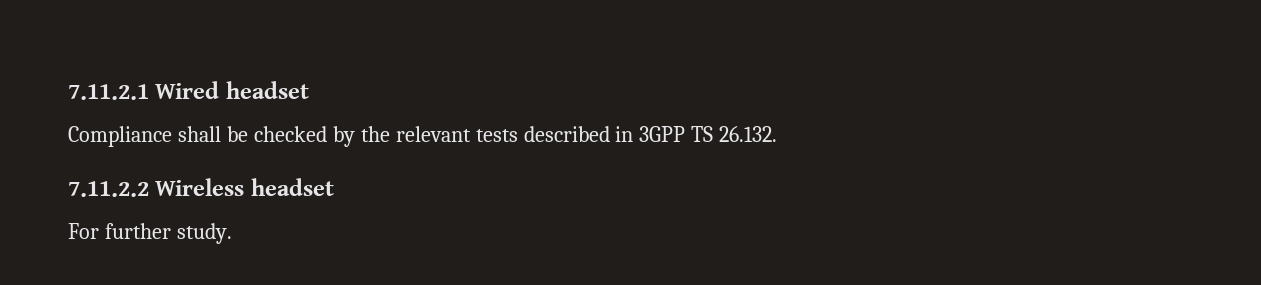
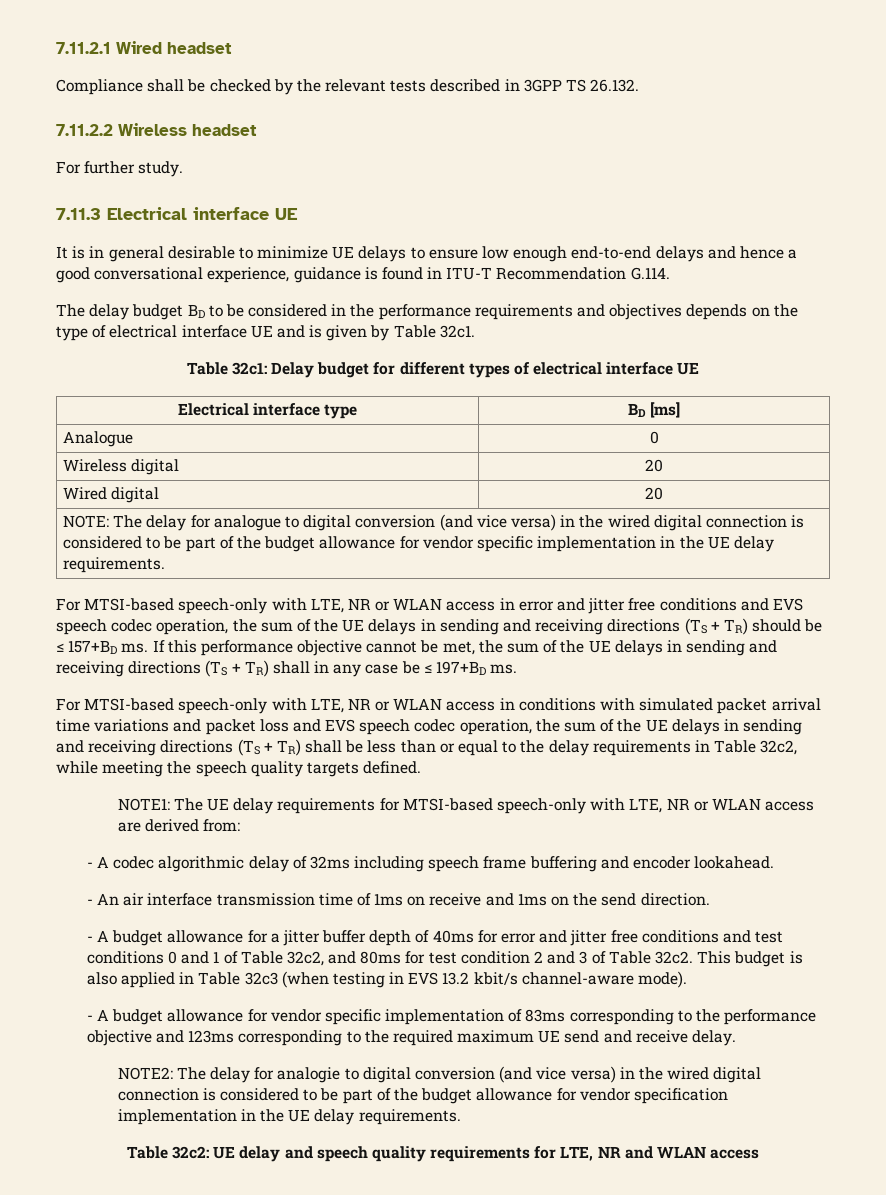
(232, 233) none -> [56,207,298,220] [56,246,798,262] [56,267,670,283] [56,304,798,320] [56,325,475,341] [186,362,700,378] [177,403,358,419] [627,402,681,418] [63,431,134,447] [649,431,659,444] [63,459,180,475] [645,459,663,472] [63,487,160,503] [645,487,663,500] [63,514,805,531] [63,536,774,552] [63,557,166,573] [56,598,803,614] [56,618,823,635] [56,640,778,656] [56,660,518,677] [56,698,821,714] [56,719,803,735] [56,739,798,756] [56,761,422,777] [117,798,815,814] [117,819,241,832] [86,856,775,872] [86,893,710,906] [86,930,784,946] [86,951,803,967] [86,971,688,988] [86,1009,817,1025] [86,1030,737,1046] [117,1066,762,1083] [117,1088,728,1104] [117,1109,461,1125] [126,1146,760,1162] // 7.11.3 Electrical interface UE // It is in general desirable to minimize UE delays to ensure low enough end-to-end delays and hence a good conversational experience, guidance is found in ITU-T Recommendation G.114. // The delay budget BD to be considered in the performance requirements and objectives depends on the type of electrical interface UE and is given by Table 32c1. // Table 32c1: Delay budget for different types of electrical interface UE // Electrical interface type | BD [ms] // Analogue | 0 // Wireless digital | 20 // Wired digital | 20 // NOTE: The delay for analogue to digital conversion (and vice versa) in the wired digital connection is considered to be part of the budget allowance for vendor specific implementation in the UE delay requirements. // For MTSI-based speech-only with LTE, NR or WLAN access in error and jitter free conditions and EVS speech codec operation, the sum of the UE delays in sending and receiving directions (TS + TR) should be ≤ 157+BD ms. If this performance objective cannot be met, the sum of the UE delays in sending and receiving directions (TS + TR) shall in any case be ≤ 197+BD ms. // For MTSI-based speech-only with LTE, NR or WLAN access in conditions with simulated packet arrival time variations and packet loss and EVS speech codec operation, the sum of the UE delays in sending and receiving directions (TS + TR) shall be less than or equal to the delay requirements in Table 32c2, while meeting the speech quality targets defined. // NOTE1: The UE delay requirements for MTSI-based speech-only with LTE, NR or WLAN access are derived from: // - A codec algorithmic delay of 32ms including speech frame buffering and encoder lookahead. // - An air interface transmission time of 1ms on receive and 1ms on the send direction. // - A budget allowance for a jitter buffer depth of 40ms for error and jitter free conditions and test conditions 0 and 1 of Table 32c2, and 80ms for test condition 2 and 3 of Table 32c2. This budget is also applied in Table 32c3 (when testing in EVS 13.2 kbit/s channel-aware mode). // - A budget allowance for vendor specific implementation of 83ms corresponding to the performance objective and 123ms corresponding to the required maximum UE send and receive delay. // NOTE2: The delay for analogie to digital conversion (and vice versa) in the wired digital connection is considered to be part of the budget allowance for vendor specification implementation in the UE delay requirements. // Table 32c2: UE delay and speech quality requirements for LTE, NR and WLAN access

